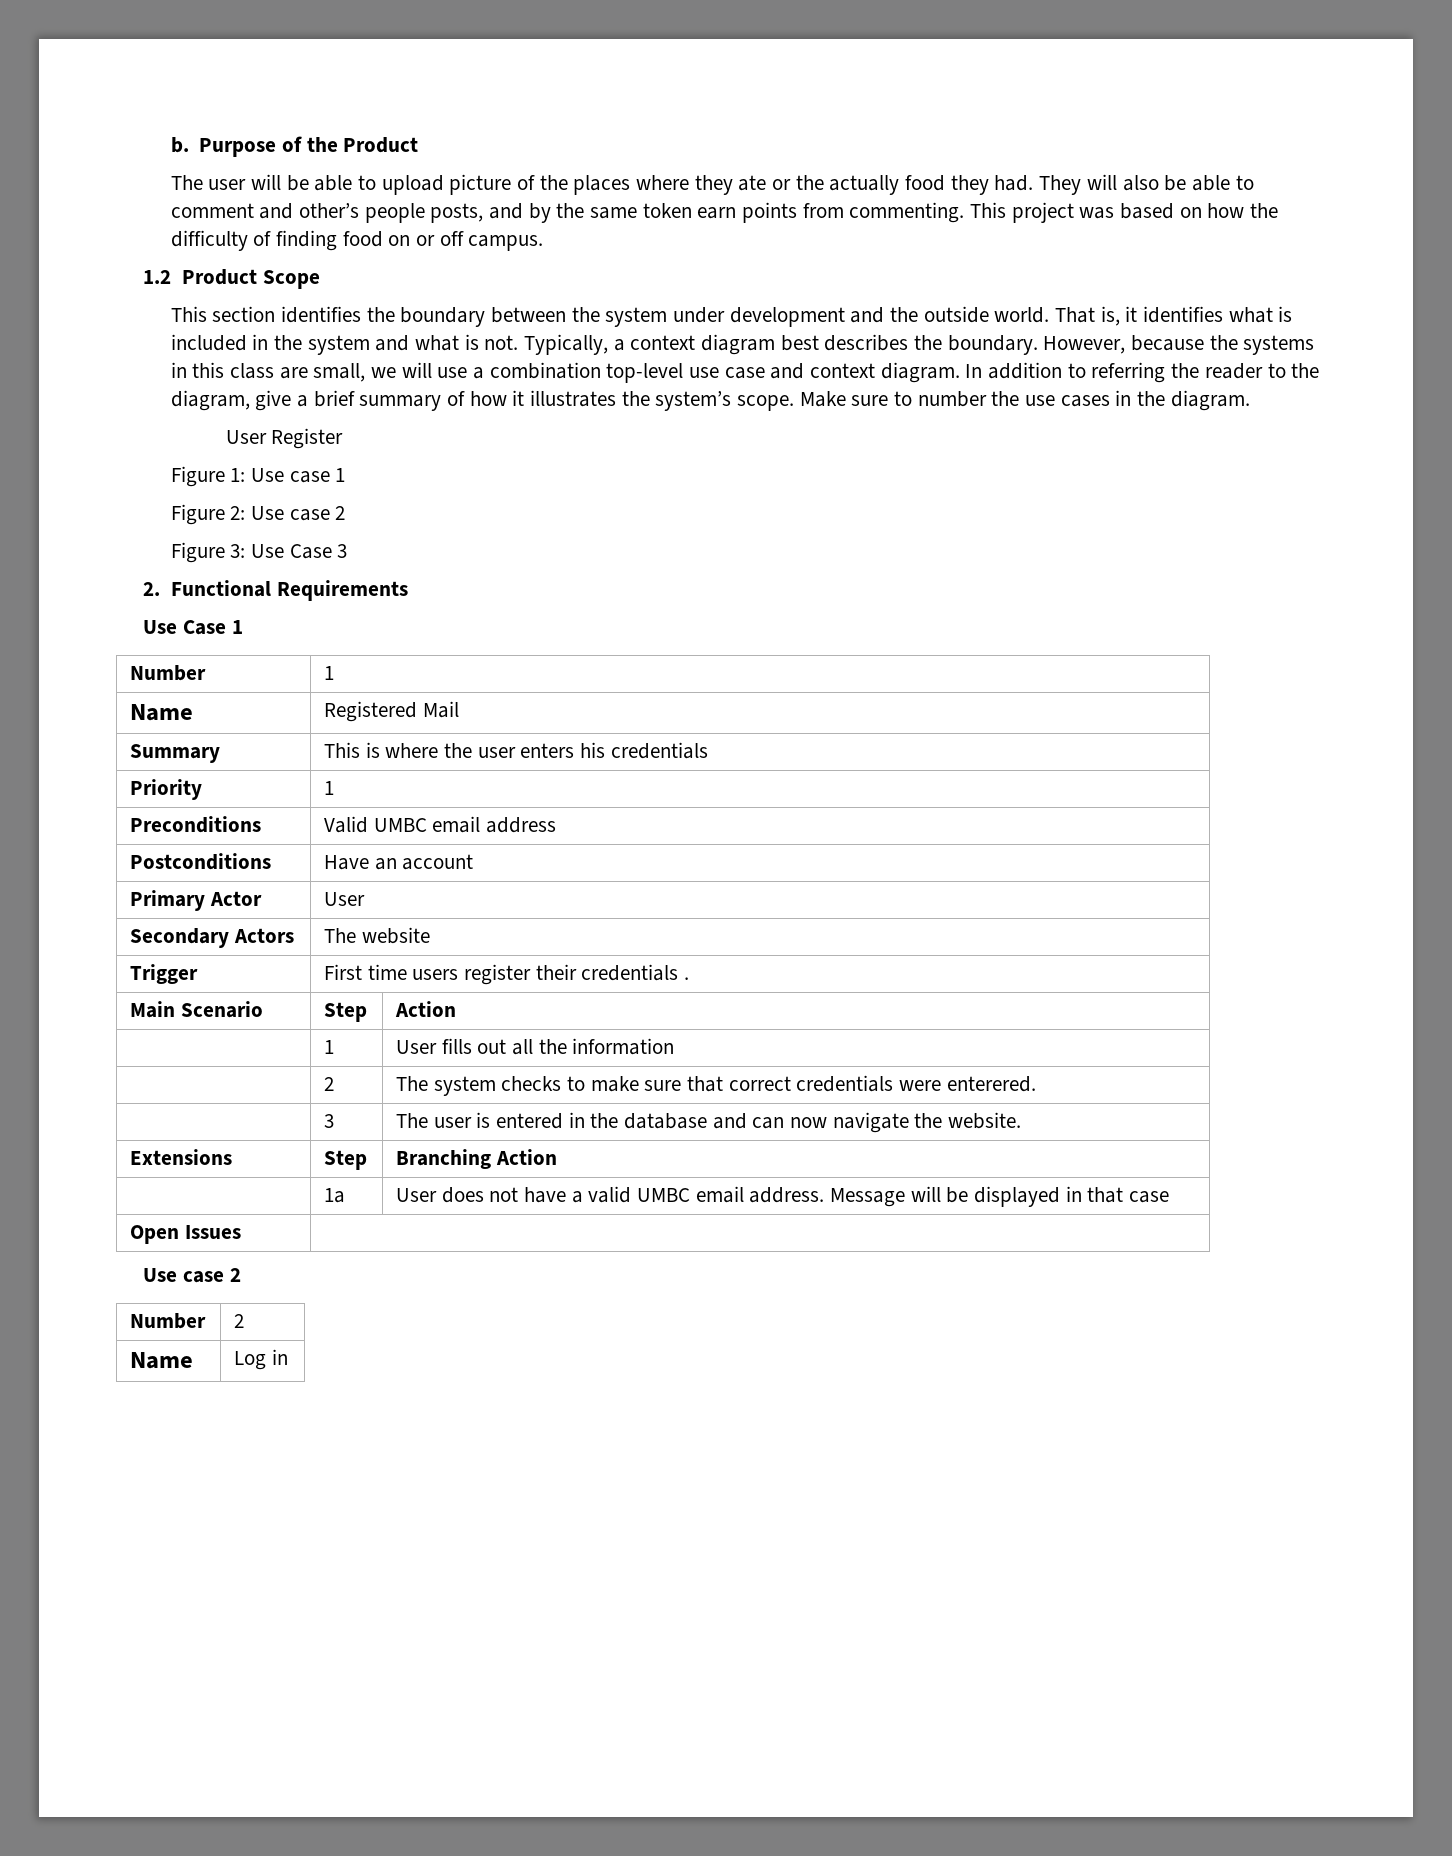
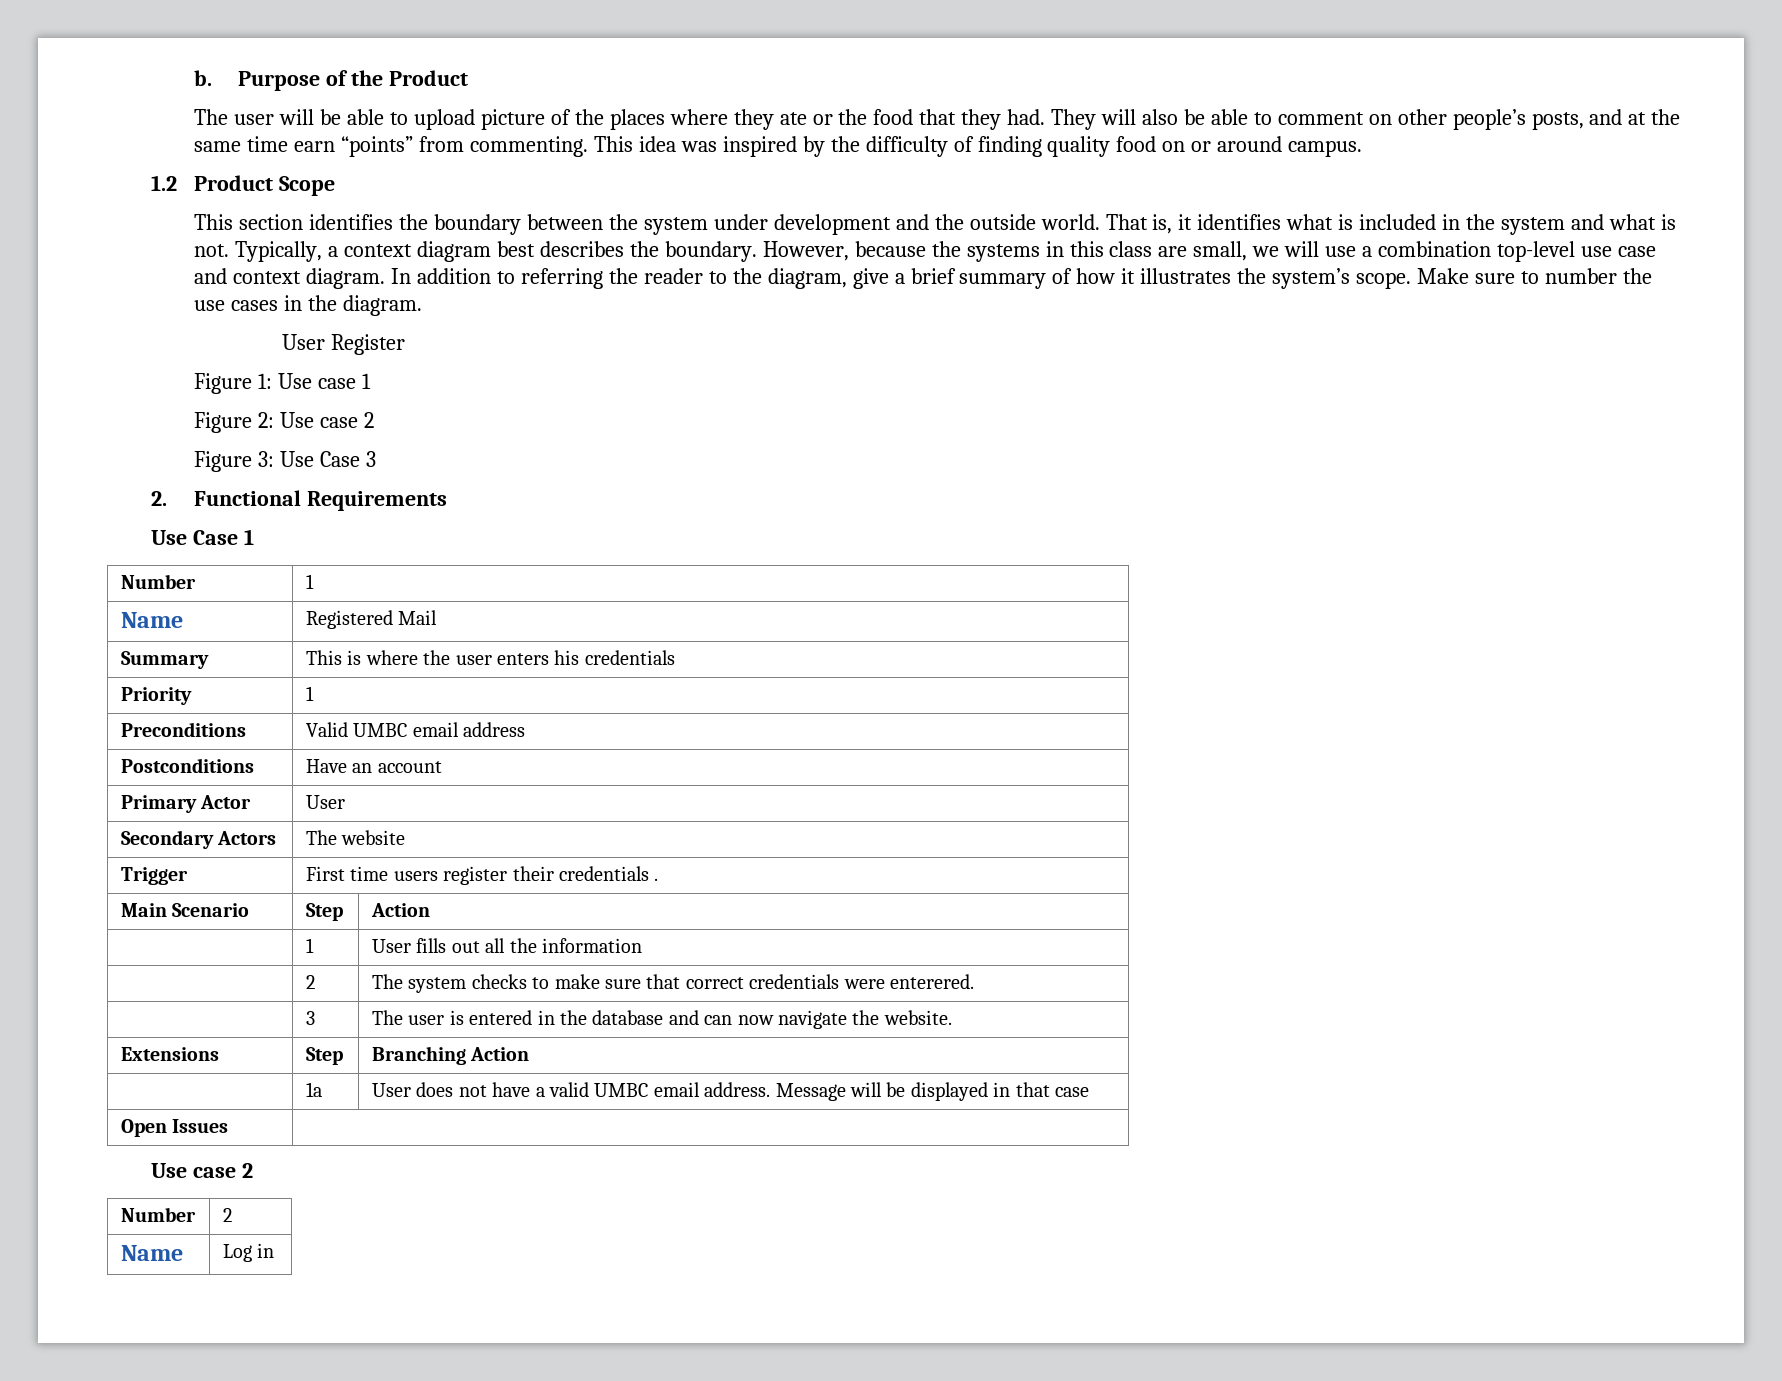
[829,175,946,195] actually food -> [873,109,957,125] food that
[259,203,425,223] and other’s people -> [1368,109,1526,130] on other people’s
[528,203,551,223] by -> [1628,112,1647,125] at
[642,202,1245,223] token earn points from commenting. This project was based on how -> [247,136,825,157] time earn “points” from commenting. This idea was inspired by
(338, 240) none -> [1047,136,1111,157] quality
[439,231,464,246] off -> [1217,136,1283,152] around

